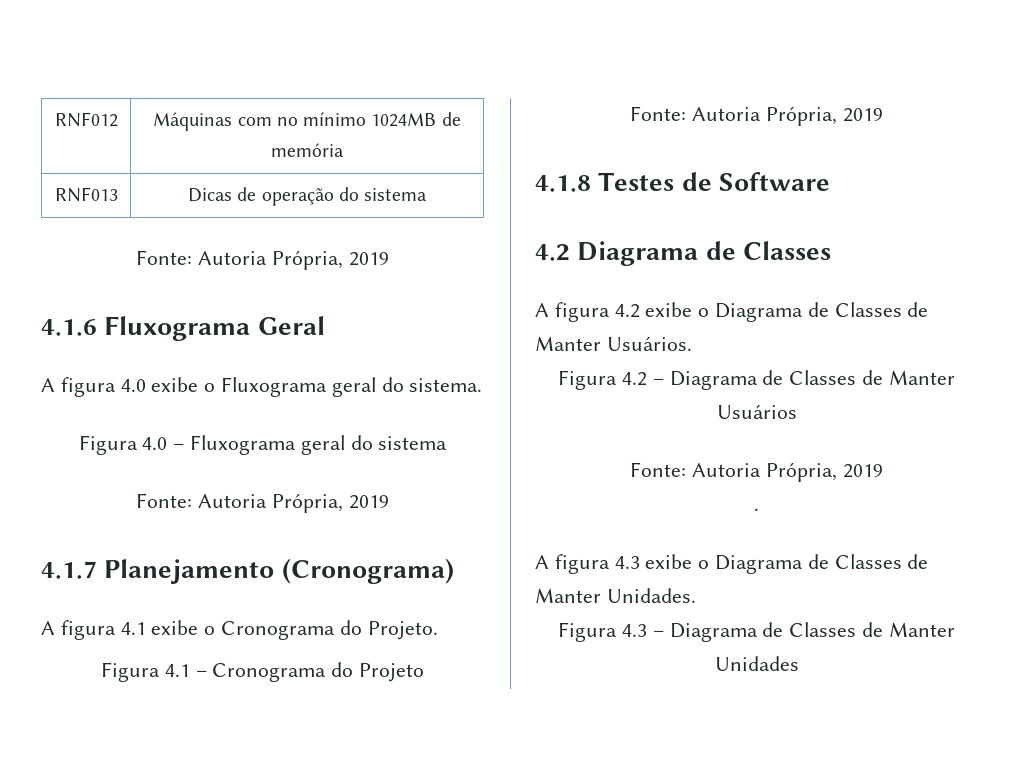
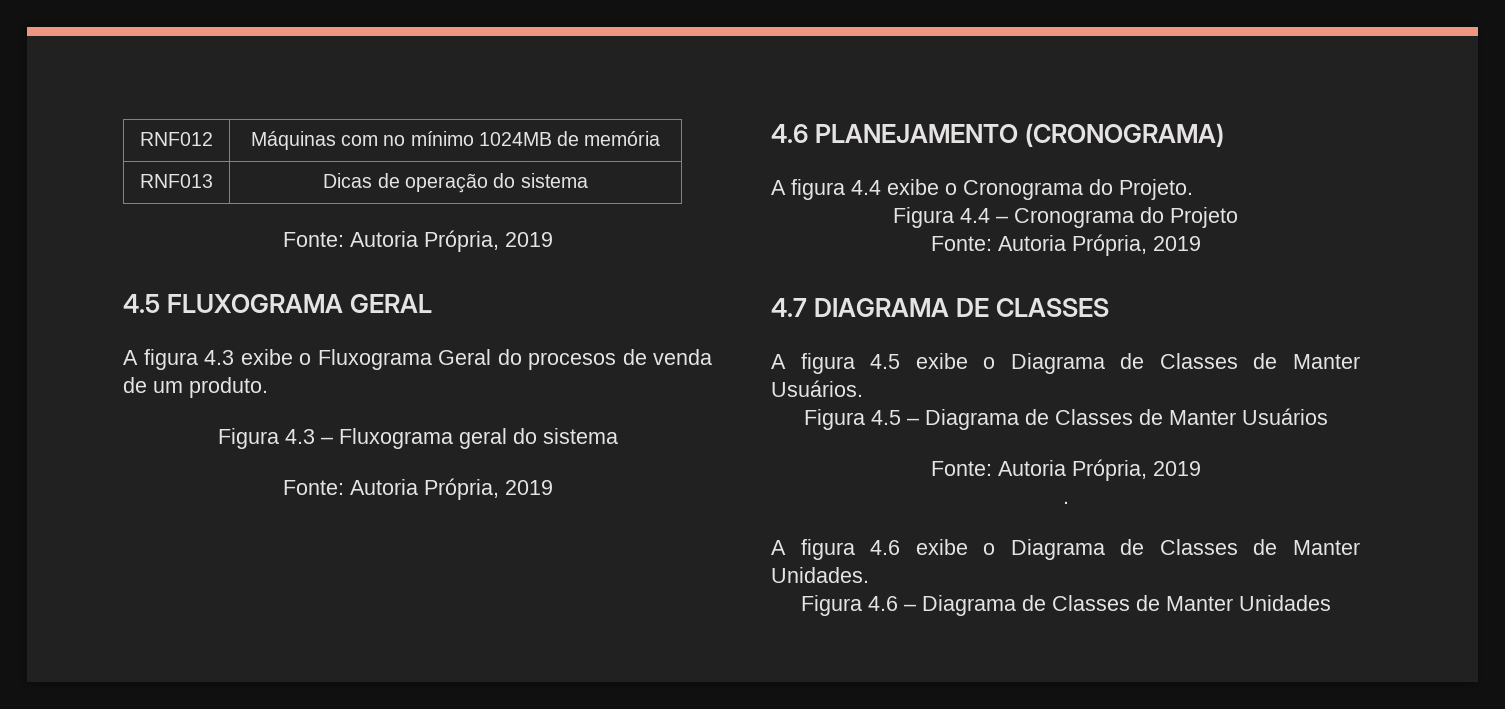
[41,316,325,341] [41,377,146,397] 4.1.6 Fluxograma Geral // A figura 4.0 -> [123,294,432,313] [123,349,234,370] 4.5 FLUXOGRAMA GERAL // A figura 4.3
[331,377,483,397] [78,435,168,455] geral do sistema. // Figura 4.0 -> [438,349,712,370] [123,377,268,398] [217,428,315,449] Geral do procesos de venda de um produto. // Figura 4.3
[41,558,454,584] [41,620,146,640] 4.1.7 Planejamento (Cronograma) // A figura 4.1 -> [771,123,1224,147] [771,179,881,200] 4.6 PLANEJAMENTO (CRONOGRAMA) // A figura 4.4
[164,664,190,677] 4.1 -> [960,208,990,223] 4.4
[535,172,830,192] [535,241,831,266] [535,302,640,322] 4.1.8 Testes de Software // 4.2 Diagrama de Classes // A figura 4.2 -> [771,298,1109,317] [771,353,901,374] 4.7 DIAGRAMA DE CLASSES // A figura 4.5
[621,372,647,386] 4.2 -> [870,410,901,425] 4.5
[614,556,640,569] 4.3 -> [870,540,901,555] 4.6
[621,624,647,637] 4.3 -> [867,596,898,611] 4.6

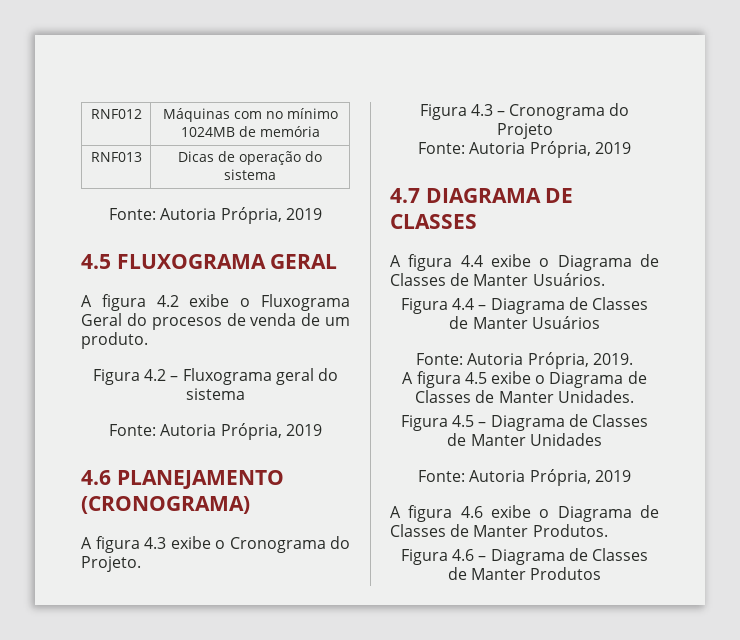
[204,350,234,365] 4.3 -> [156,295,179,307] 4.2
[284,429,315,444] 4.3 -> [144,369,167,381] 4.2
[851,180,881,195] 4.4 -> [144,537,166,549] 4.3
[960,208,990,223] 4.4 -> [470,104,493,116] 4.3
[870,354,901,369] 4.5 -> [460,255,483,267] 4.4
[870,410,901,425] 4.5 -> [452,298,475,310] 4.4
[930,459,1201,481] [1062,501,1069,504] // Fonte: Autoria Própria, 2019 // . -> [416,352,633,369] [402,371,647,388] [415,390,634,403] [401,414,648,431] [447,433,602,446] [418,469,631,486] // Fonte: Autoria Própria, 2019. // A figura 4.5 exibe o Diagrama de Classes de Manter Unidades. // Figura 4.5 – Diagrama de Classes de Manter Unidades // Fonte: Autoria Própria, 2019
[771,567,869,583] Unidades. -> [532,524,608,537] Produtos.
[1238,595,1331,611] Unidades -> [530,567,602,580] Produtos

